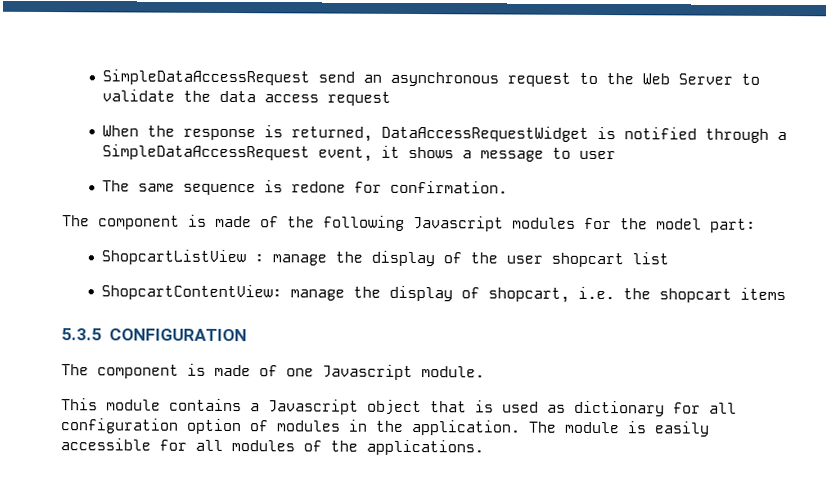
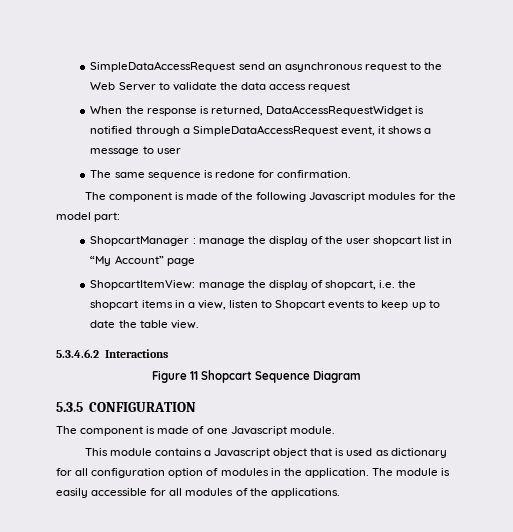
[101,249,247,266] ShopcartListView -> [90,236,190,246] ShopcartManager
[101,284,283,301] // ShopcartContentView: -> [442,236,453,244] [90,255,195,266] [90,280,196,290] in “My Account” page // ShopcartItemView:
(787, 294) none -> [174,300,440,310] [90,320,199,329] [56,349,168,358] [151,370,362,383] in a view, listen to Shopcart events to keep up to date the table view. // 5.3.4.6.2 Interactions // Figure 11 Shopcart Sequence Diagram

